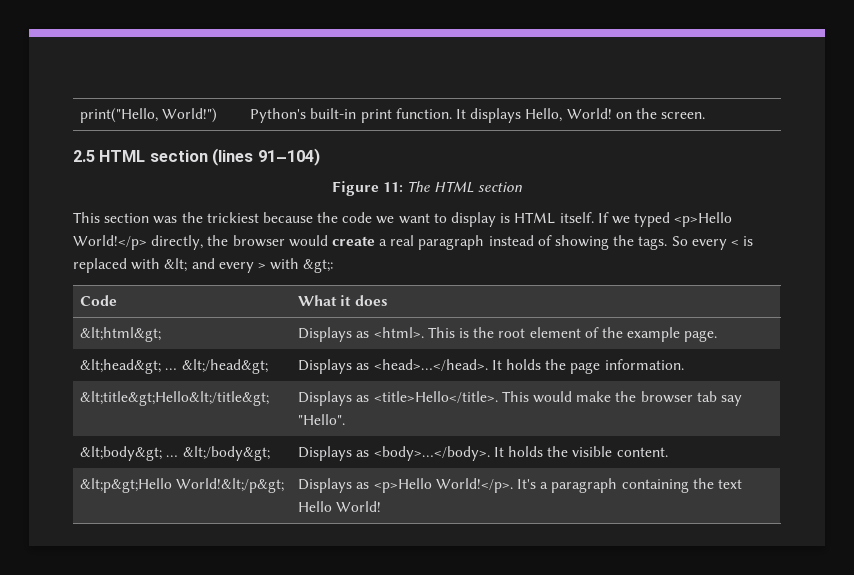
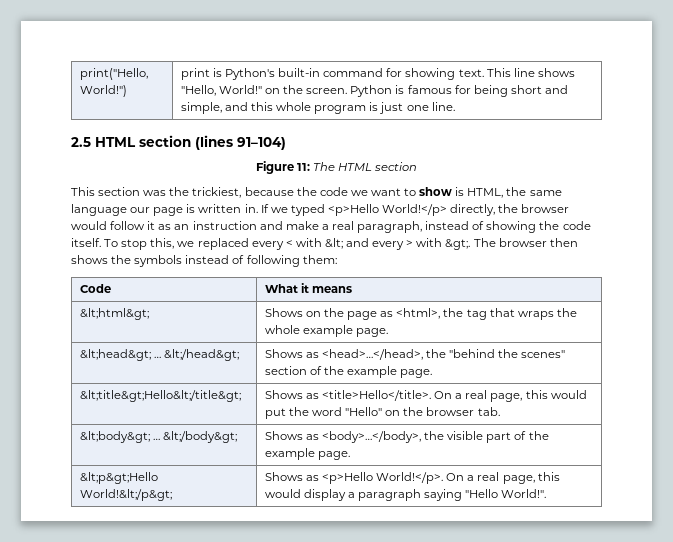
[250,108,706,123] Python's built-in print function. It displays Hello, World! on the screen. -> [180,68,575,80] [180,85,568,97] [180,102,455,114] print is Python's built-in command for showing text. This line shows "Hello, World!" on the screen. Python is famous for being short and simple, and this whole program is just one line.
[206,212,259,223] trickiest -> [192,187,242,198] trickiest,
[451,212,594,227] display is HTML itself. -> [419,187,562,198] [71,204,258,216] show is HTML, the same language our page is written in.
[331,235,485,250] create a real paragraph -> [110,221,423,233] follow it as an instruction and make a real paragraph,
[638,236,754,250] [73,258,127,273] tags. So every < is replaced -> [562,221,591,230] [71,238,293,250] code itself. To stop this, we replaced every <
[303,259,334,273] &gt;: -> [445,238,578,250] [71,255,337,267] &gt;. The browser then shows the symbols instead of following them:
[354,295,388,306] does -> [312,286,353,293] means
[298,327,623,342] Displays as <html>. This is the root element of the -> [264,308,577,320] [264,325,300,334] Shows on the page as <html>, the tag that wraps the whole
[298,359,684,374] Displays as <head>…</head>. It holds the page information. -> [264,349,566,360] [264,366,433,378] Shows as <head>…</head>, the "behind the scenes" section of the example page.
[298,391,353,406] Displays -> [264,390,303,399] Shows
[501,391,742,406] [298,414,346,425] [80,446,270,461] [298,446,668,461] This would make the browser tab say "Hello". // &lt;body&gt; … &lt;/body&gt; | Displays as <body>…</body>. It holds the visible content. -> [434,390,587,402] [264,407,500,419] [79,431,238,443] [264,431,549,443] [264,448,350,460] On a real page, this would put the word "Hello" on the browser tab. // &lt;body&gt; … &lt;/body&gt; | Shows as <body>…</body>, the visible part of the example page.
[298,478,353,493] Displays -> [264,472,303,481] Shows
[516,478,742,493] [298,501,382,512] It's a paragraph containing the text Hello World! -> [446,472,560,484] [264,489,547,501] On a real page, this would display a paragraph saying "Hello World!".

